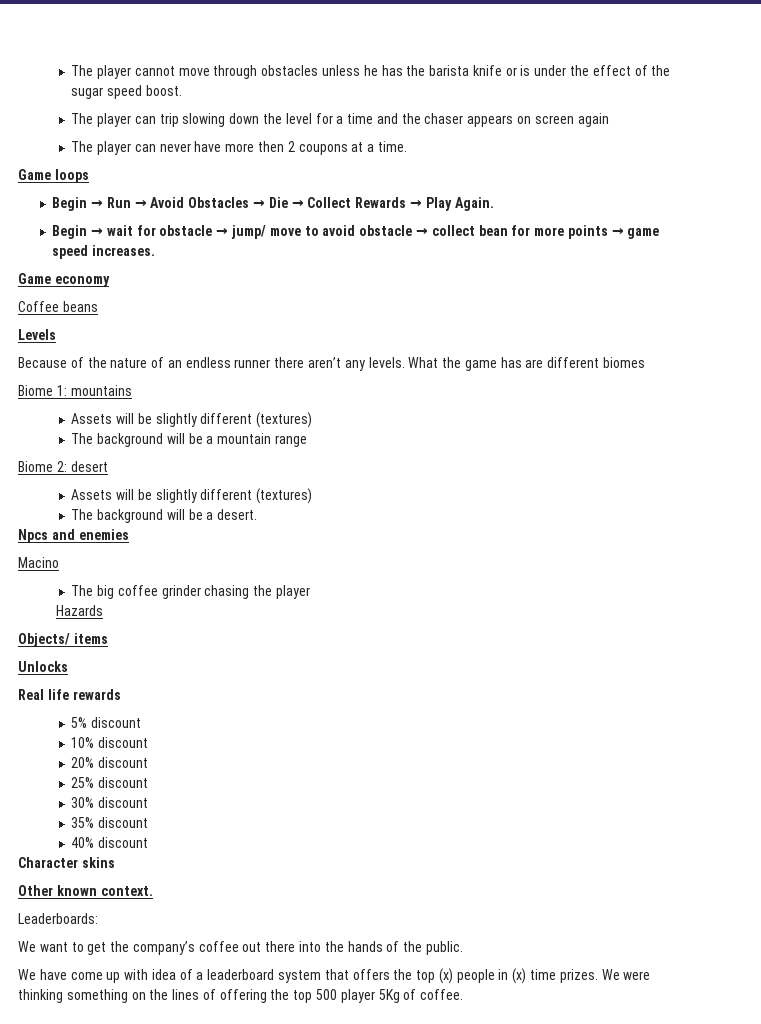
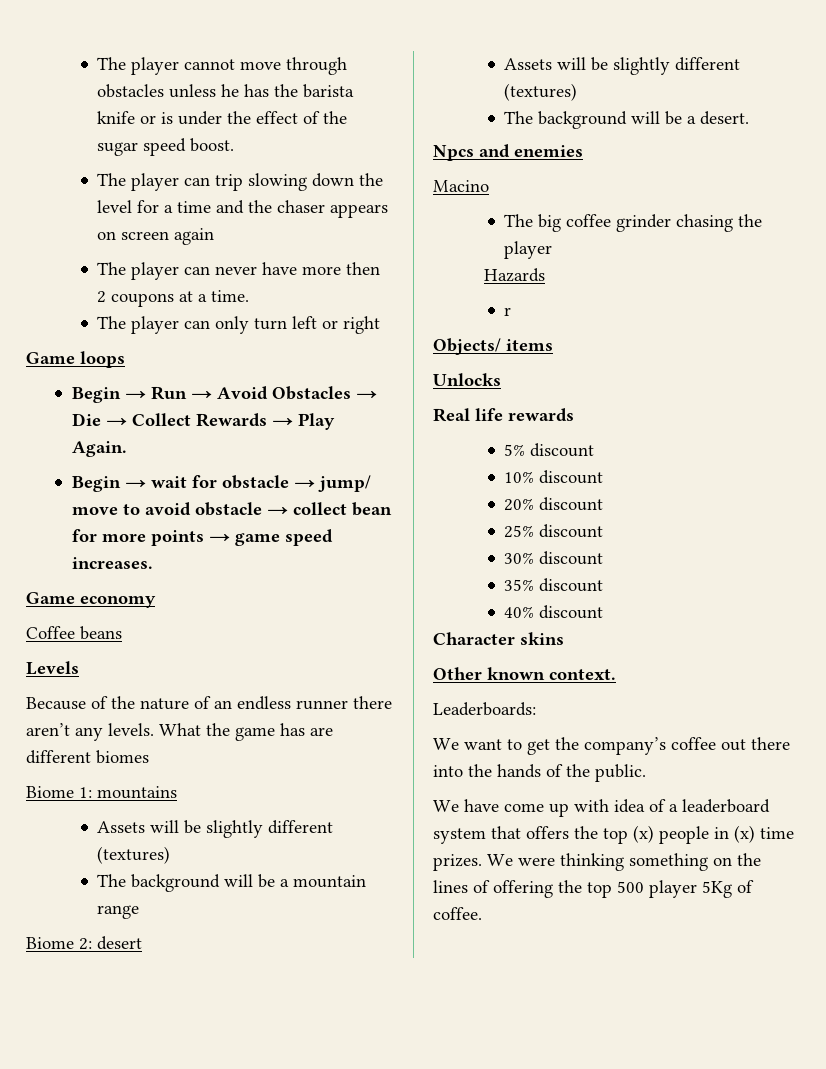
(407, 146) none -> [97,316,381,334] // The player can only turn left or right
(103, 610) none -> [504,307,512,316] // r

